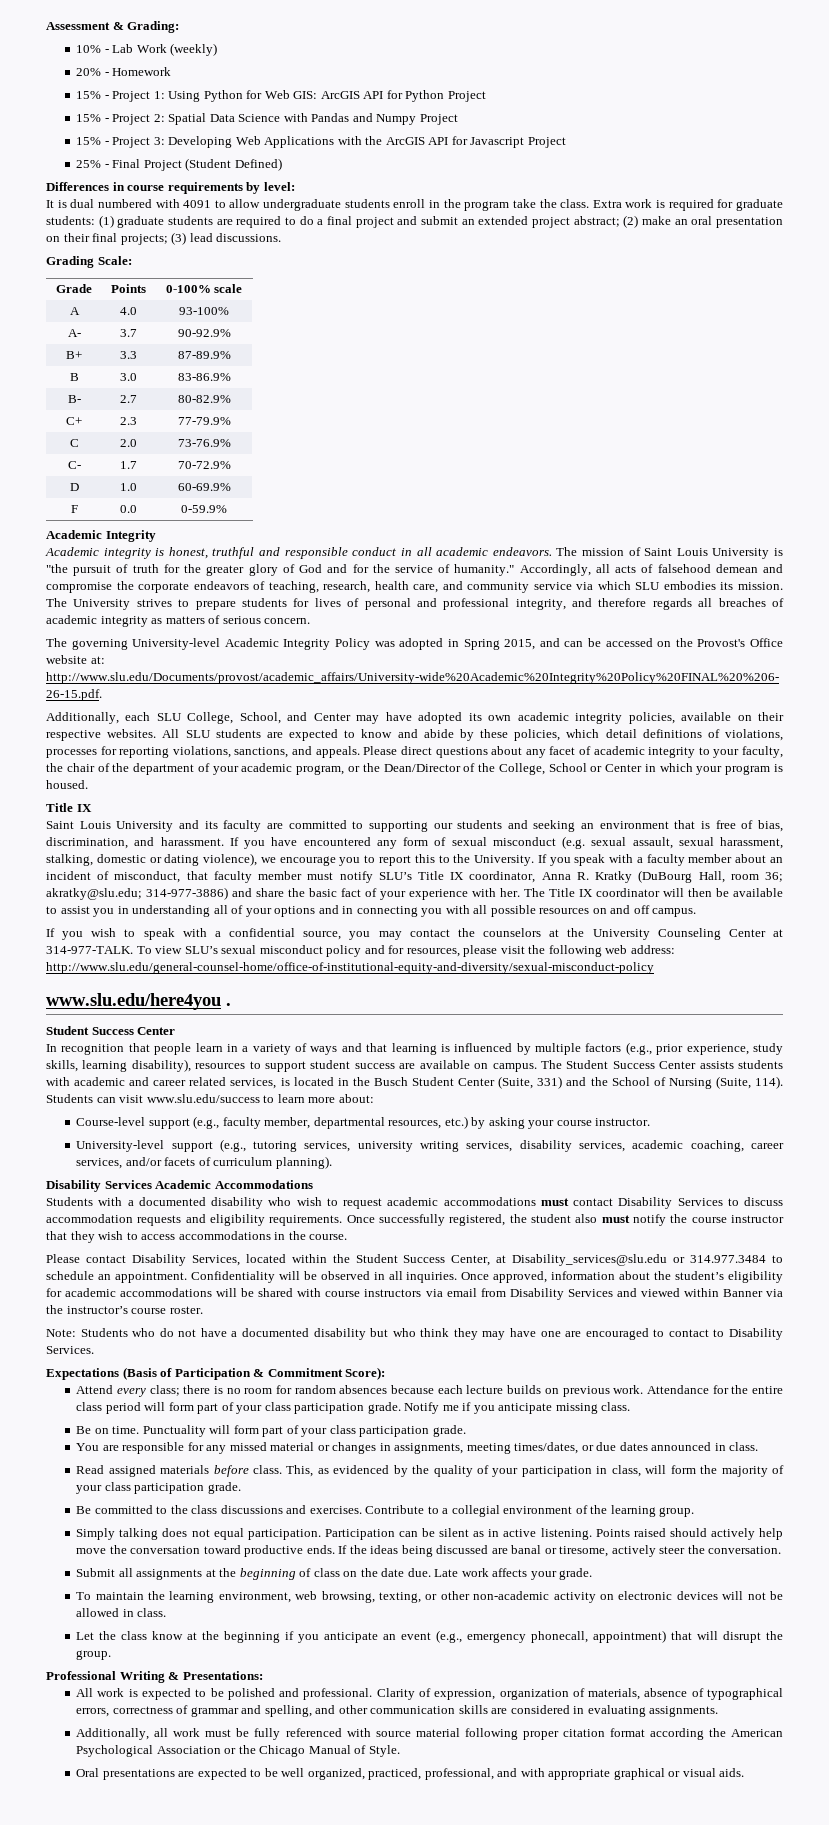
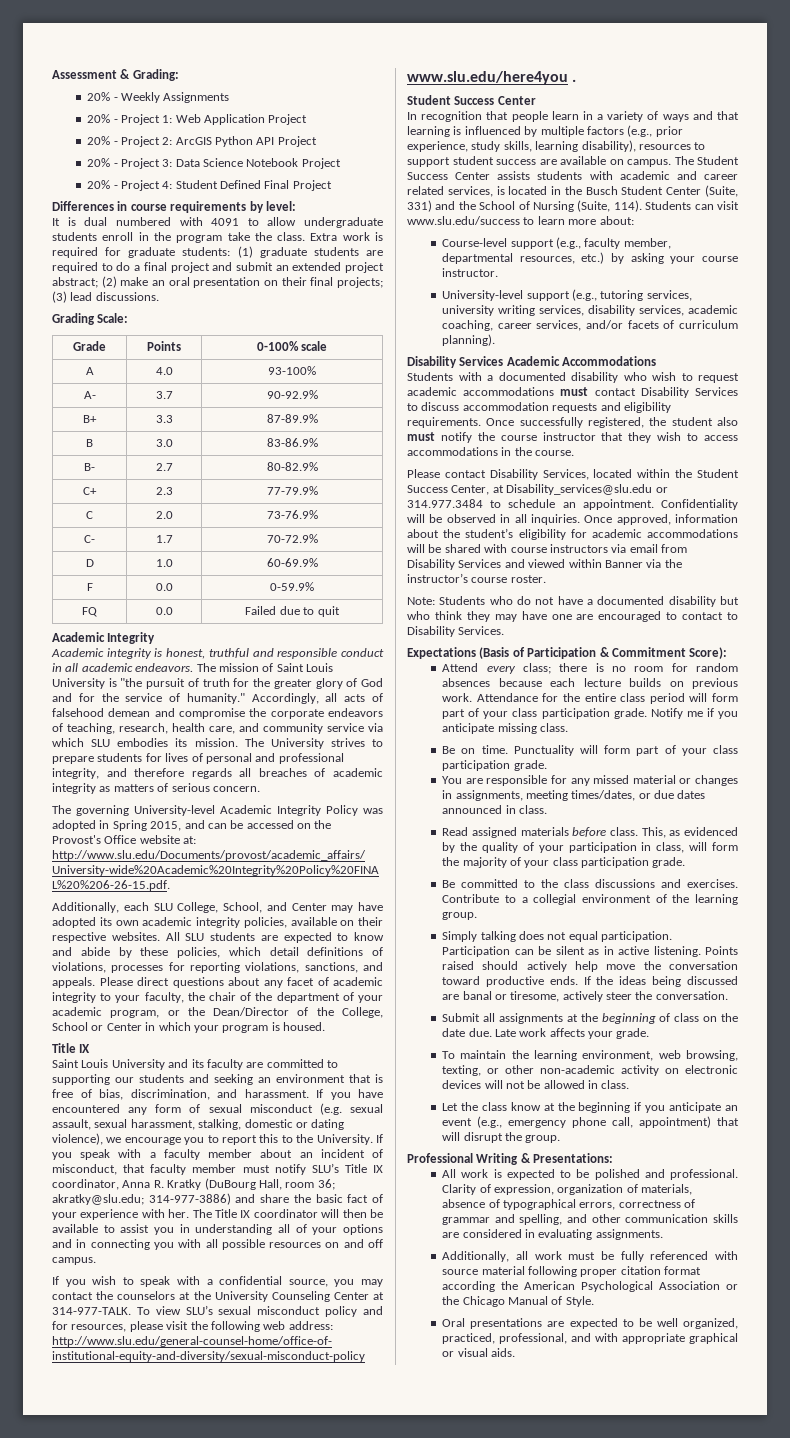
[76,43,218,56] [76,67,172,76] [76,90,486,102] [76,114,102,122] 10% - Lab Work (weekly) // 20% - Homework // 15% - Project 1: Using Python for Web GIS: ArcGIS API for Python Project // 15% -> [87,92,230,103] [87,114,308,125] [87,136,111,145] 20% - Weekly Assignments // 20% - Project 1: Web Application Project // 20%
[168,113,458,125] [76,137,102,145] Spatial Data Science with Pandas and Numpy Project // 15% -> [175,136,317,147] [87,158,111,167] ArcGIS Python API Project // 20%
[168,136,566,148] [76,160,109,168] Developing Web Applications with the ArcGIS API for Javascript Project // 25% - -> [175,158,341,169] [87,180,262,191] Data Science Notebook Project // 20% - Project 4: Student Defined
[185,158,282,171] (Student Defined) -> (332, 185) none
(227, 509) none -> [82,607,97,617] [155,607,173,615] [245,606,340,617] // FQ | 0.0 | Failed due to quit
[531,1631,589,1643] phonecall, -> [572,1117,634,1128] phone call,

